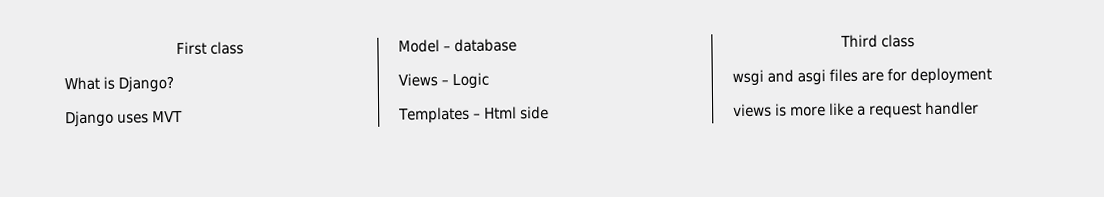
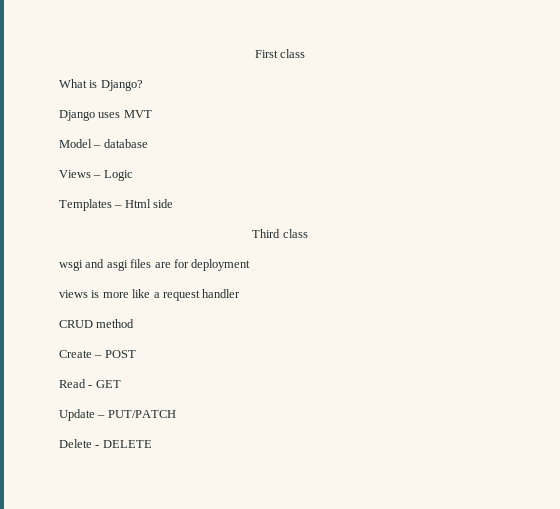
(979, 108) none -> [59,319,135,328] [59,350,136,358] [59,379,121,388] [59,409,176,421] [59,439,152,448] // CRUD method // Create – POST // Read - GET // Update – PUT/PATCH // Delete - DELETE

